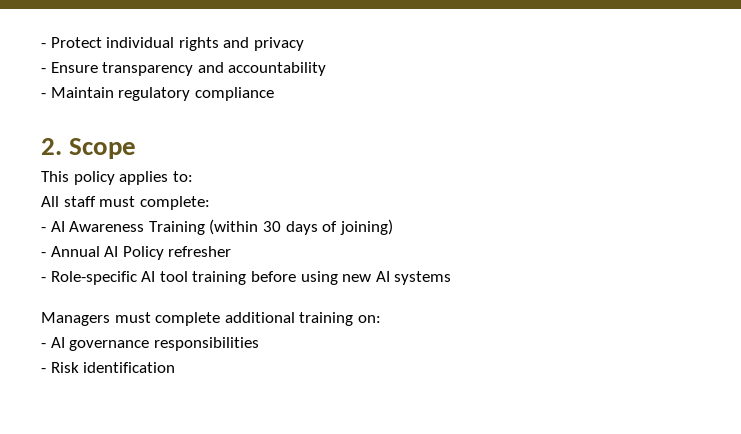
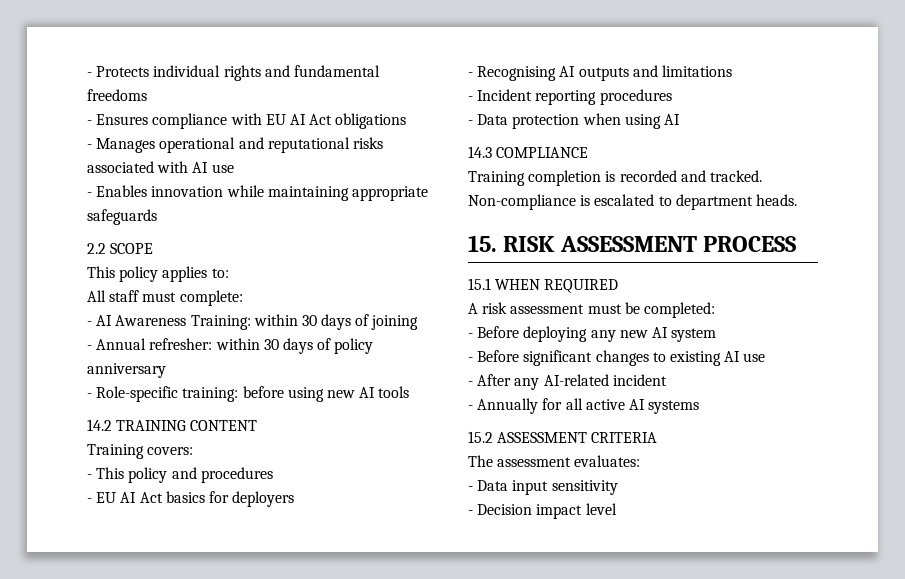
[41,37,102,48] - Protect -> [87,66,150,77] - Protects
[253,37,304,51] [41,62,327,76] [41,87,274,101] [41,138,137,159] privacy // - Ensure transparency and accountability // - Maintain regulatory compliance // 2. Scope -> [293,65,380,77] [87,89,147,101] [87,113,407,129] [87,137,383,153] [87,161,234,173] [87,185,428,201] [87,209,157,225] [87,243,154,254] fundamental freedoms // - Ensures compliance with EU AI Act obligations // - Manages operational and reputational risks associated with AI use // - Enables innovation while maintaining appropriate safeguards // 2.2 SCOPE
[148,219,393,235] Training (within 30 days of joining) -> [190,314,419,330] Training: within 30 days of joining
[104,246,232,260] AI Policy refresher -> [149,338,374,354] [87,363,166,378] refresher: within 30 days of policy anniversary
[141,271,247,285] AI tool training -> [182,387,239,402] training:
[394,271,452,285] [41,312,381,326] [41,337,259,351] [41,362,176,373] systems // Managers must complete additional training on: // - AI governance responsibilities // - Risk identification -> [378,386,410,398] [87,419,258,431] [87,444,194,459] [87,467,273,483] [87,491,295,507] [468,65,732,81] [468,89,672,105] [468,113,680,129] [468,146,589,158] [468,170,762,186] [468,194,797,210] [468,235,797,252] [468,278,619,293] [468,302,715,318] [468,326,717,342] [468,350,766,366] [468,374,667,390] [468,398,700,414] [468,431,658,443] [468,455,641,467] [468,480,618,495] [468,503,617,519] tools // 14.2 TRAINING CONTENT // Training covers: // - This policy and procedures // - EU AI Act basics for deployers // - Recognising AI outputs and limitations // - Incident reporting procedures // - Data protection when using AI // 14.3 COMPLIANCE // Training completion is recorded and tracked. Non-compliance is escalated to department heads. // 15. RISK ASSESSMENT PROCESS // 15.1 WHEN REQUIRED // A risk assessment must be completed: // - Before deploying any new AI system // - Before significant changes to existing AI use // - After any AI-related incident // - Annually for all active AI systems // 15.2 ASSESSMENT CRITERIA // The assessment evaluates: // - Data input sensitivity // - Decision impact level

